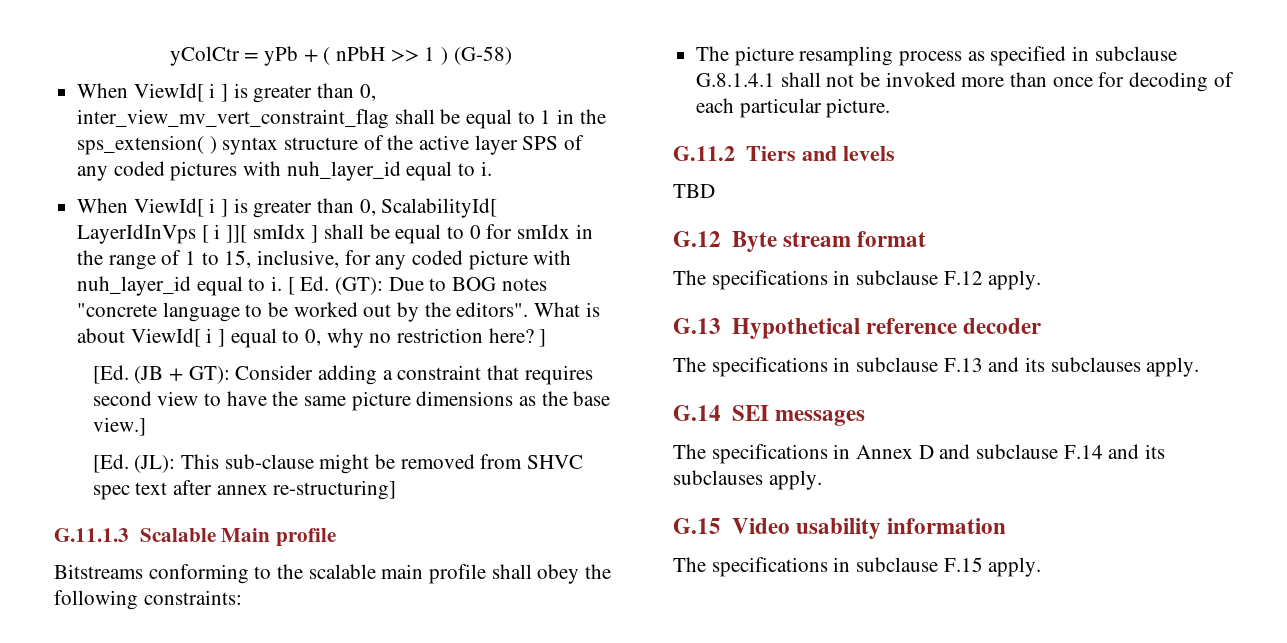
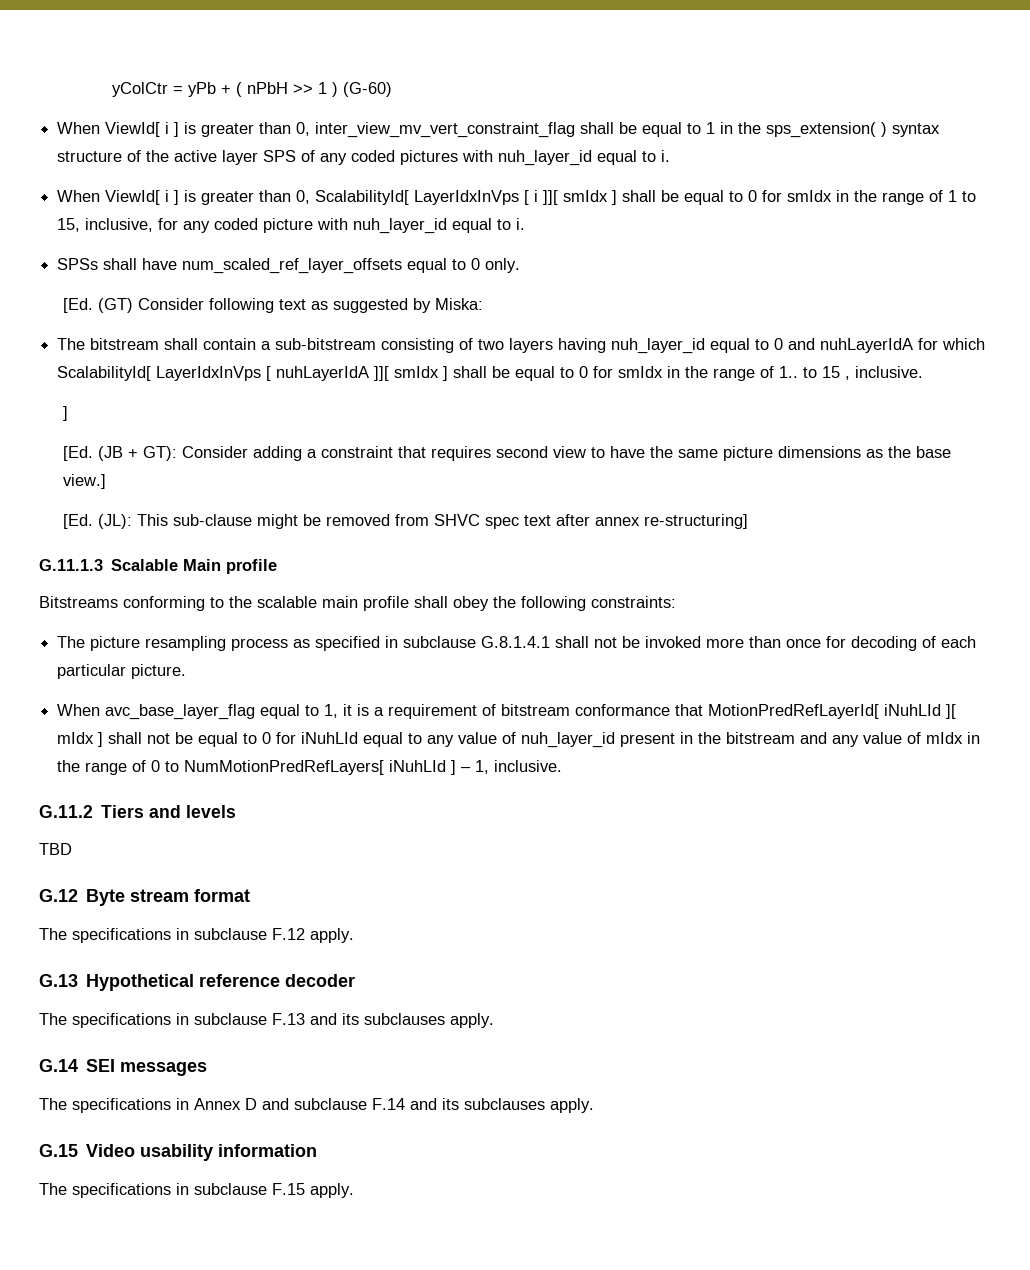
[453,46,512,65] (G-58) -> [342,82,392,97] (G-60)
[77,224,197,244] LayerIdInVps -> [414,190,520,205] LayerIdxInVps
[287,276,547,295] [77,302,600,322] [77,328,534,348] [ Ed. (GT): Due to BOG notes "concrete language to be worked out by the editors". What is about ViewId[ i ] equal to 0, why no restriction here? -> [57,258,521,274] [63,298,484,313] [57,338,986,354] [57,366,924,381] // SPSs shall have num_scaled_ref_layer_offsets equal to 0 only. // [Ed. (GT) Consider following text as suggested by Miska: // The bitstream shall contain a sub-bitstream consisting of two layers having nuh_layer_id equal to 0 and nuhLayerIdA for which ScalabilityId[ LayerIdxInVps [ nuhLayerIdA ]][ smIdx ] shall be equal to 0 for smIdx in the range of 1.. to 15 , inclusive. //
(891, 108) none -> [57,704,957,720] [57,732,981,748] [57,760,563,775] // When avc_base_layer_flag equal to 1, it is a requirement of bitstream conformance that MotionPredRefLayerId[ iNuhLId ][ mIdx ] shall not be equal to 0 for iNuhLId equal to any value of nuh_layer_id present in the bitstream and any value of mIdx in the range of 0 to NumMotionPredRefLayers[ iNuhLId ] – 1, inclusive.

